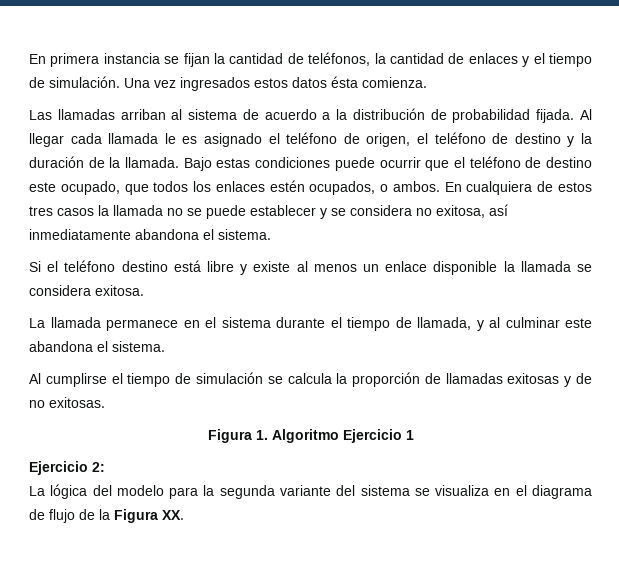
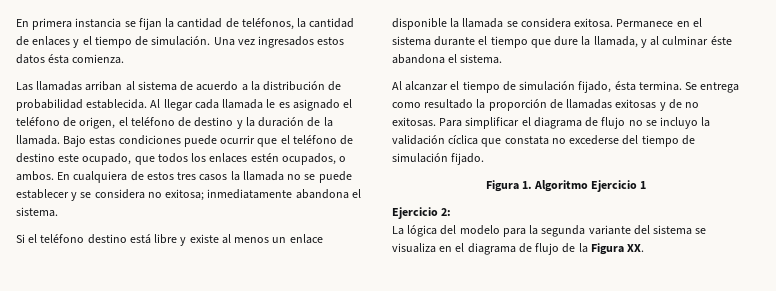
[536,109,575,123] fijada. -> [86,99,148,109] establecida.
[436,204,508,218] exitosa, así -> [165,189,205,201] exitosa;
[29,317,178,331] // La llamada permanece -> [616,19,674,28] Permanece
[395,317,412,328] de -> [530,36,591,48] que dure la
[565,318,592,328] este -> [710,36,732,45] éste
[45,373,107,387] cumplirse -> [405,81,449,91] alcanzar
[267,373,332,384] se calcula -> [578,81,740,93] [392,99,474,109] fijado, ésta termina. Se entrega como resultado
(105, 402) none -> [439,117,711,129] [392,135,695,147] [392,153,485,165] Para simplificar el diagrama de flujo no se incluyo la validación cíclica que constata no excederse del tiempo de simulación fijado.

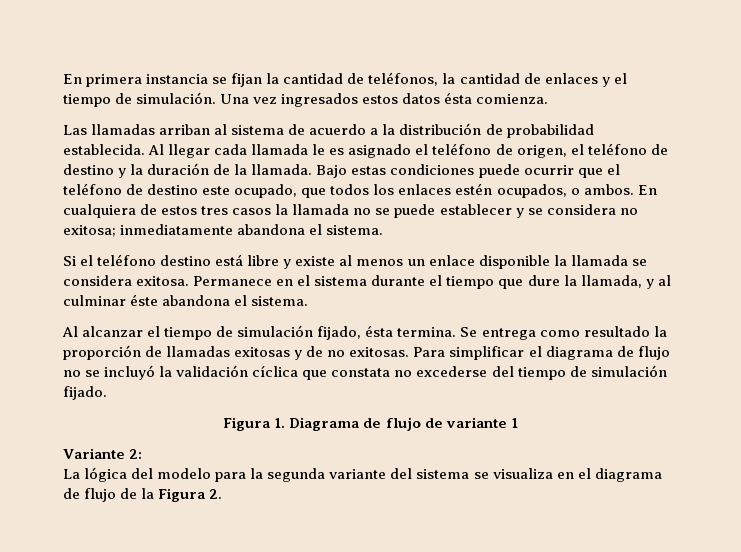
[660,117,699,129] incluyo -> [104,365,156,380] incluyó
[534,180,638,192] Algoritmo Ejercicio -> [289,417,507,431] Diagrama de flujo de variante
[392,207,438,219] Ejercicio -> [63,448,125,459] Variante
[627,244,645,252] XX. -> [209,489,223,499] 2.

